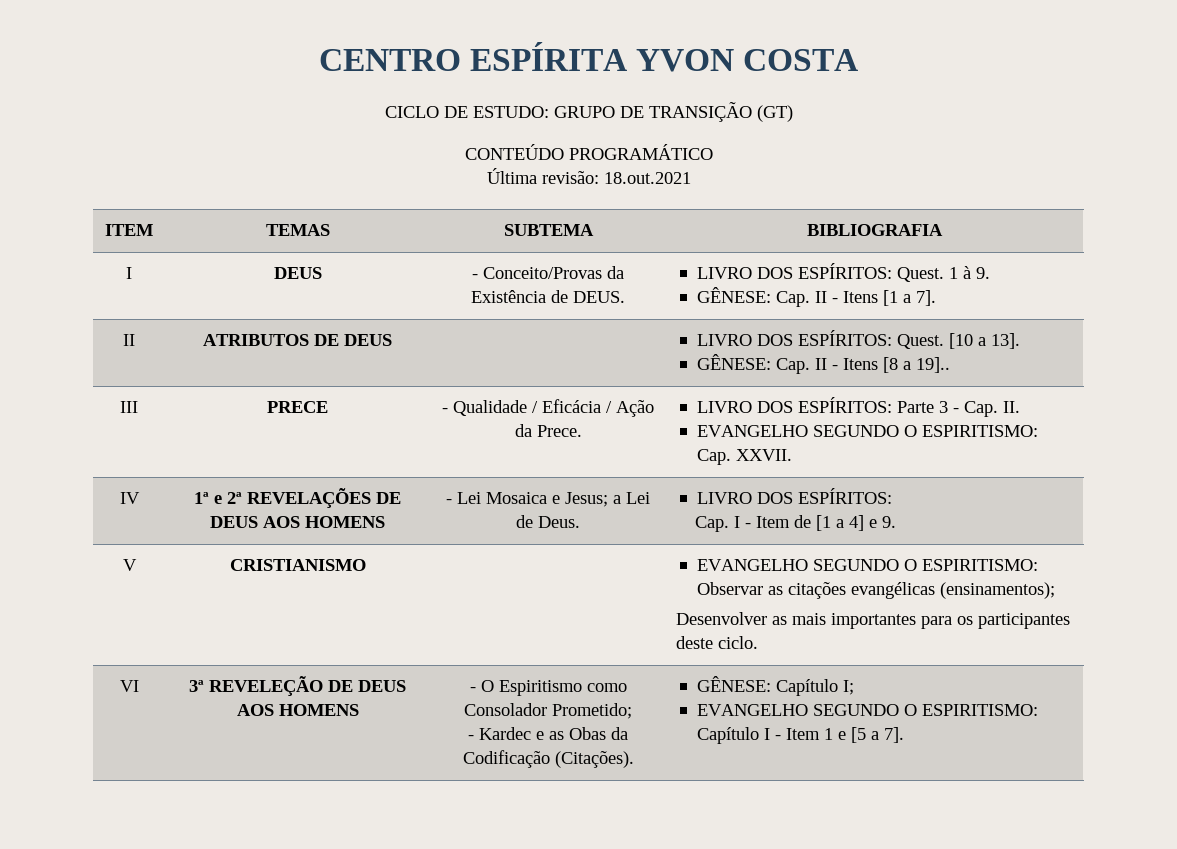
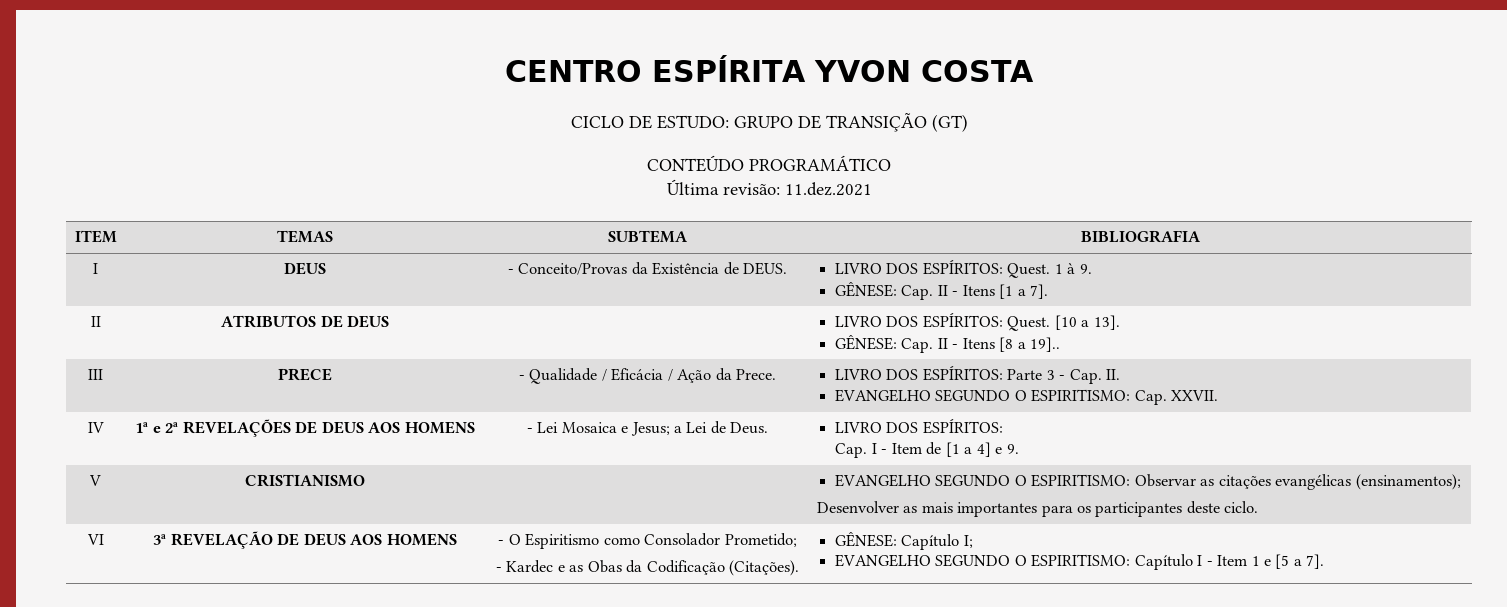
[603,172,691,184] 18.out.2021 -> [784,182,872,196] 11.dez.2021
[209,676,323,696] REVELEÇÃO -> [170,531,273,549] REVELAÇÃO

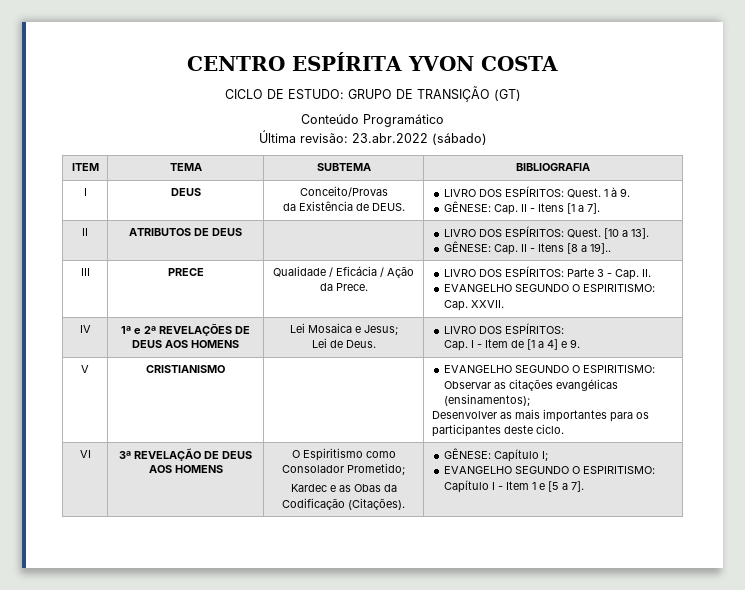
[647,155,891,172] CONTEÚDO PROGRAMÁTICO -> [301,114,444,127] Conteúdo Programático
[784,182,872,196] 11.dez.2021 -> [351,133,487,145] 23.abr.2022 (sábado)
[277,230,333,243] TEMAS -> [169,163,202,171] TEMA
[507,269,514,274] - -> (201, 192) none
(628, 269) none -> (388, 191) //
[518,375,525,380] - -> (204, 272) none
[526,428,533,433] - -> (239, 344) none
[673,426,682,433] a -> (398, 330) //
[498,540,505,545] - -> (223, 469) none
[495,567,502,572] - -> (405, 469) none

